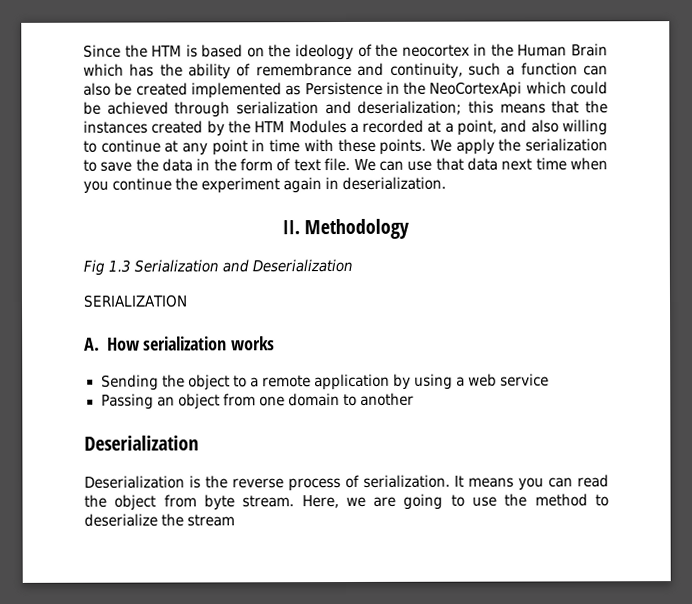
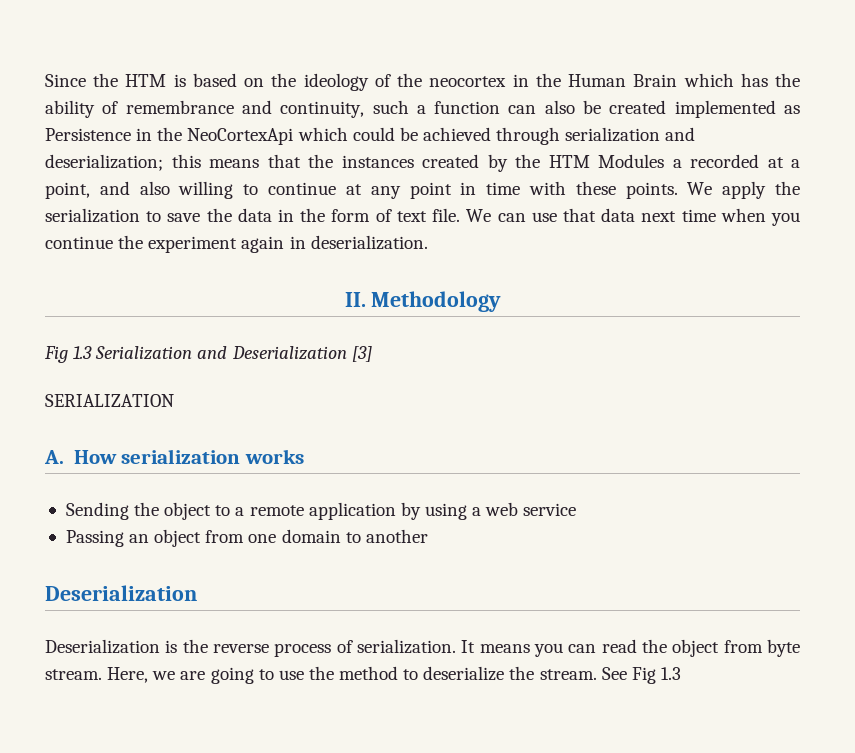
(354, 265) none -> [351,346,372,362] [3]
[187,514,236,527] stream -> [539,667,681,684] stream. See Fig 1.3

